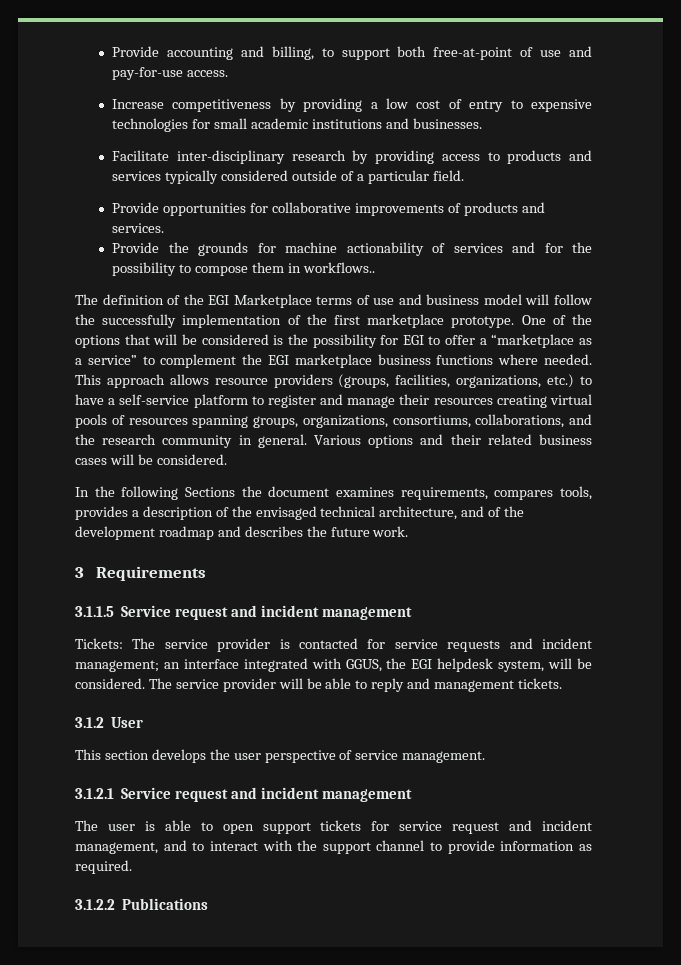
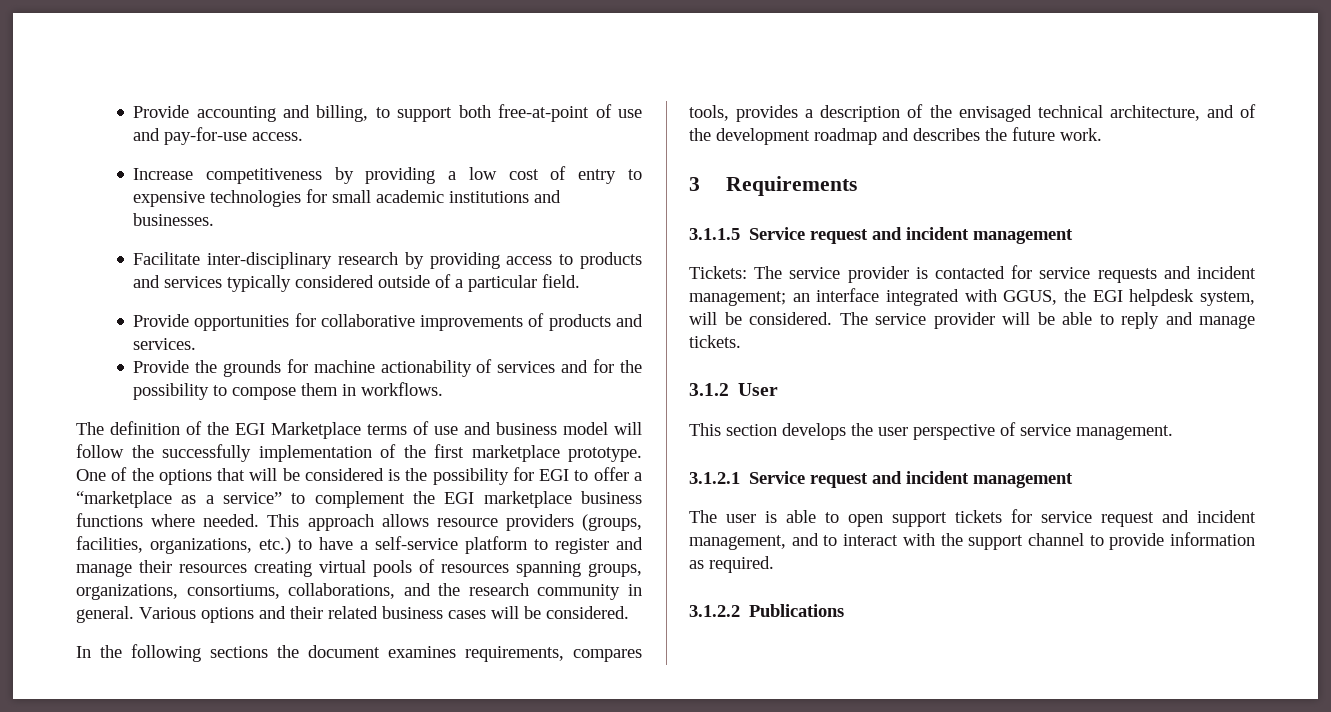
[302,262,375,273] workflows.. -> [361,382,444,396] workflows.
[185,487,235,497] Sections -> [210,646,268,658] sections
[434,680,515,692] management -> [1199,315,1255,329] manage

